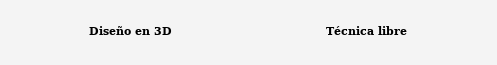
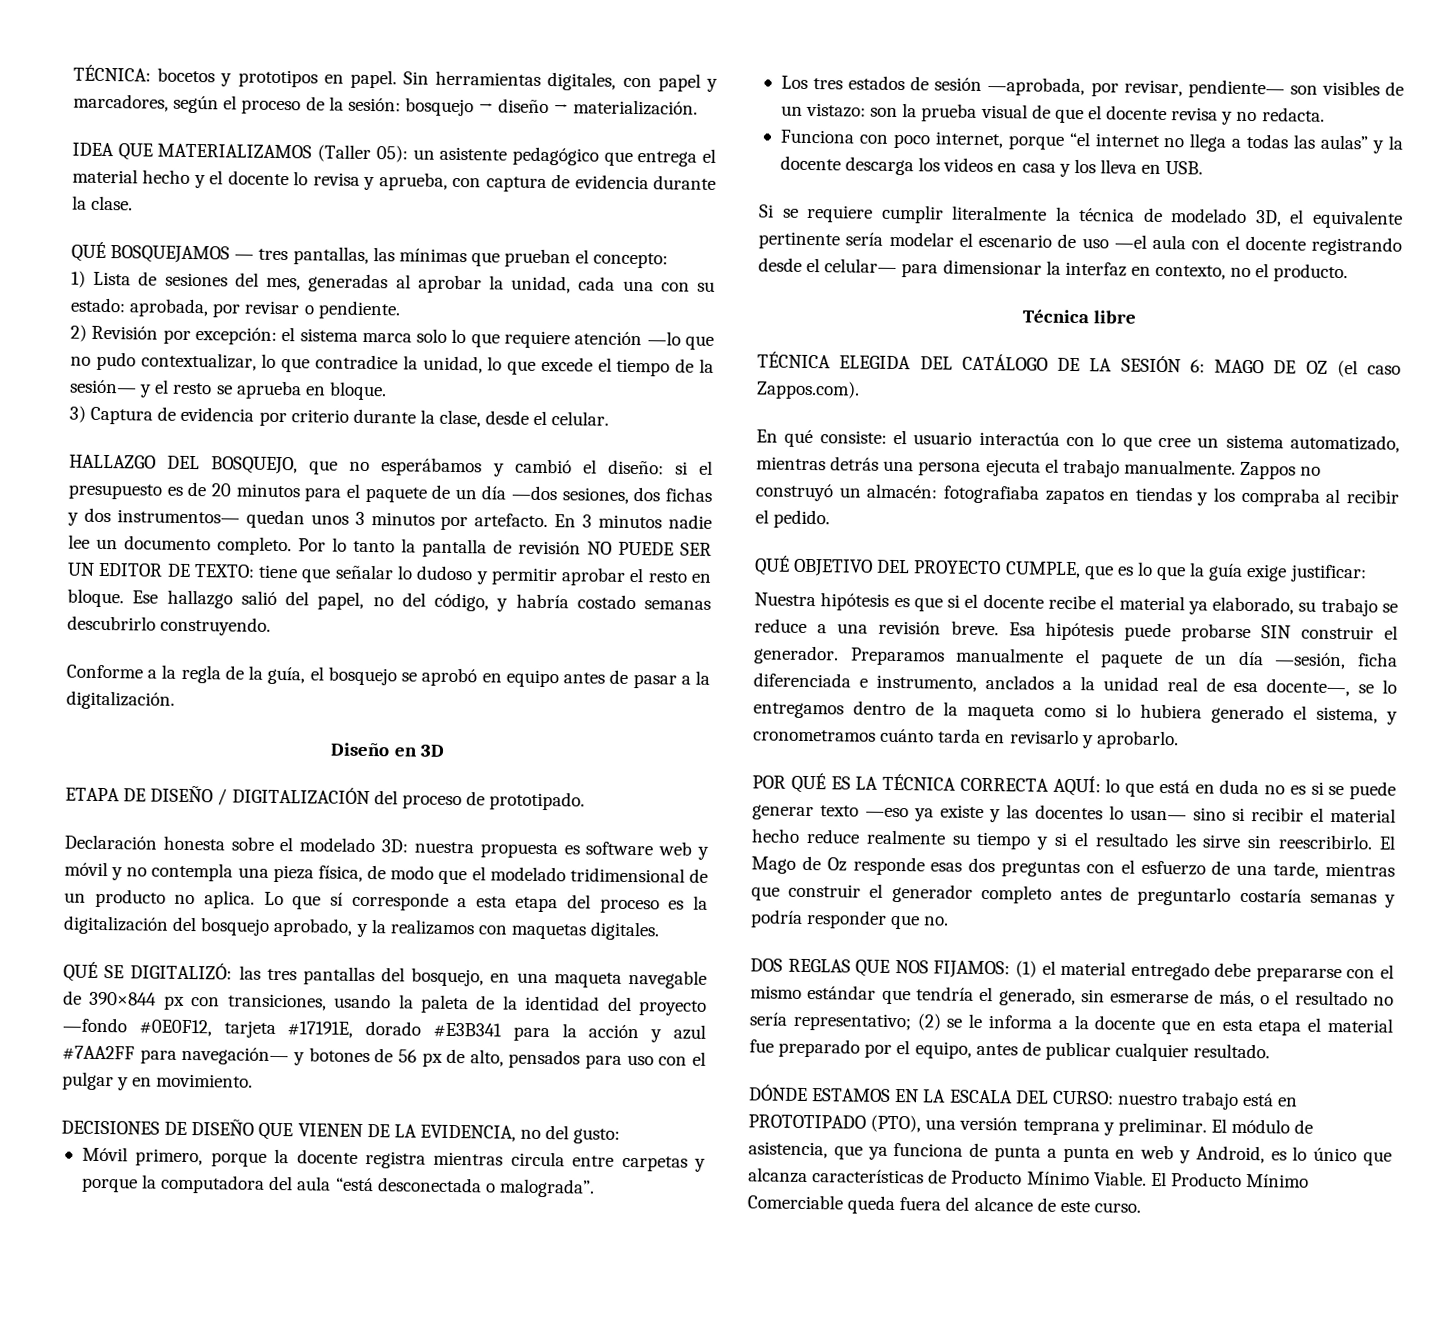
[89,26,172,35] [326,26,407,35] Diseño en 3D // Técnica libre -> [73,64,719,92] [73,93,699,117] [72,142,717,167] [72,168,716,193] [72,195,134,211] [71,241,669,269] [71,270,715,294] [70,297,401,320] [70,324,714,350] [70,351,715,377] [69,379,387,401] [69,405,610,428] [69,454,713,477] [68,481,712,504] [67,507,713,531] [68,534,712,558] [67,562,712,586] [67,588,711,612] [67,615,272,636] [66,664,710,689] [66,690,175,710] [330,742,445,757] [65,785,586,811] [64,834,710,860] [64,861,708,885] [64,888,708,914] [63,915,661,941] [63,961,707,989] [63,990,707,1016] [62,1017,706,1043] [62,1045,706,1069] [62,1071,254,1091] [61,1119,621,1144] [81,1146,706,1172] [80,1174,595,1198] [780,75,1404,99] [780,102,1325,125] [779,129,1404,154] [779,155,1204,177] [759,204,1403,229] [758,231,1402,256] [758,257,1349,283] [1021,309,1137,324] [757,351,1401,378] [756,380,860,400] [756,429,1400,453] [756,456,1322,480] [755,483,1399,507] [755,509,831,529] [754,555,1367,583] [754,592,1398,617] [754,618,1398,643] [753,645,1398,670] [753,672,1397,697] [753,700,1398,725] [753,728,1179,750] [752,772,1396,800] [752,804,1396,823] [751,828,1396,850] [751,855,1395,879] [751,883,1396,908] [750,909,950,930] [750,958,1394,983] [750,985,1394,1008] [749,1012,1393,1036] [749,1038,1271,1062] [749,1084,1299,1110] [748,1114,1314,1137] [748,1141,1392,1166] [748,1167,1310,1188] [747,1194,1141,1215] TÉCNICA: bocetos y prototipos en papel. Sin herramientas digitales, con papel y marcadores, según el proceso de la sesión: bosquejo → diseño → materialización. // IDEA QUE MATERIALIZAMOS (Taller 05): un asistente pedagógico que entrega el material hecho y el docente lo revisa y aprueba, con captura de evidencia durante la clase. // QUÉ BOSQUEJAMOS — tres pantallas, las mínimas que prueban el concepto: // 1) Lista de sesiones del mes, generadas al aprobar la unidad, cada una con su estado: aprobada, por revisar o pendiente. // 2) Revisión por excepción: el sistema marca solo lo que requiere atención —lo que no pudo contextualizar, lo que contradice la unidad, lo que excede el tiempo de la sesión— y el resto se aprueba en bloque. // 3) Captura de evidencia por criterio durante la clase, desde el celular. // HALLAZGO DEL BOSQUEJO, que no esperábamos y cambió el diseño: si el presupuesto es de 20 minutos para el paquete de un día —dos sesiones, dos fichas y dos instrumentos— quedan unos 3 minutos por artefacto. En 3 minutos nadie lee un documento completo. Por lo tanto la pantalla de revisión NO PUEDE SER UN EDITOR DE TEXTO: tiene que señalar lo dudoso y permitir aprobar el resto en bloque. Ese hallazgo salió del papel, no del código, y habría costado semanas descubrirlo construyendo. // Conforme a la regla de la guía, el bosquejo se aprobó en equipo antes de pasar a la digitalización. // Diseño en 3D // ETAPA DE DISEÑO / DIGITALIZACIÓN del proceso de prototipado. // Declaración honesta sobre el modelado 3D: nuestra propuesta es software web y móvil y no contempla una pieza física, de modo que el modelado tridimensional de un producto no aplica. Lo que sí corresponde a esta etapa del proceso es la digitalización del bosquejo aprobado, y la realizamos con maquetas digitales. // QUÉ SE DIGITALIZÓ: las tres pantallas del bosquejo, en una maqueta navegable de 390×844 px con transiciones, usando la paleta de la identidad del proyecto —fondo #0E0F12, tarjeta #17191E, dorado #E3B341 para la acción y azul #7AA2FF para navegación— y botones de 56 px de alto, pensados para uso con el pulgar y en movimiento. // DECISIONES DE DISEÑO QUE VIENEN DE LA EVIDENCIA, no del gusto: // Móvil primero, porque la docente registra mientras circula entre carpetas y porque la computadora del aula “está desconectada o malograda”. // Los tres estados de sesión —aprobada, por revisar, pendiente— son visibles de un vistazo: son la prueba visual de que el docente revisa y no redacta. // Funciona con poco internet, porque “el internet no llega a todas las aulas” y la docente descarga los videos en casa y los lleva en USB. // Si se requiere cumplir literalmente la técnica de modelado 3D, el equivalente pertinente sería modelar el escenario de uso —el aula con el docente registrando desde el celular— para dimensionar la interfaz en contexto, no el producto. // Técnica libre // TÉCNICA ELEGIDA DEL CATÁLOGO DE LA SESIÓN 6: MAGO DE OZ (el caso Zappos.com). // En qué consiste: el usuario interactúa con lo que cree un sistema automatizado, mientras detrás una persona ejecuta el trabajo manualmente. Zappos no construyó un almacén: fotografiaba zapatos en tiendas y los compraba al recibir el pedido. // QUÉ OBJETIVO DEL PROYECTO CUMPLE, que es lo que la guía exige justificar: // Nuestra hipótesis es que si el docente recibe el material ya elaborado, su trabajo se reduce a una revisión breve. Esa hipótesis puede probarse SIN construir el generador. Preparamos manualmente el paquete de un día —sesión, ficha diferenciada e instrumento, anclados a la unidad real de esa docente—, se lo entregamos dentro de la maqueta como si lo hubiera generado el sistema, y cronometramos cuánto tarda en revisarlo y aprobarlo. // POR QUÉ ES LA TÉCNICA CORRECTA AQUÍ: lo que está en duda no es si se puede generar texto —eso ya existe y las docentes lo usan— sino si recibir el material hecho reduce realmente su tiempo y si el resultado les sirve sin reescribirlo. El Mago de Oz responde esas dos preguntas con el esfuerzo de una tarde, mientras que construir el generador completo antes de preguntarlo costaría semanas y podría responder que no. // DOS REGLAS QUE NOS FIJAMOS: (1) el material entregado debe prepararse con el mismo estándar que tendría el generado, sin esmerarse de más, o el resultado no sería representativo; (2) se le informa a la docente que en esta etapa el material fue preparado por el equipo, antes de publicar cualquier resultado. // DÓNDE ESTAMOS EN LA ESCALA DEL CURSO: nuestro trabajo está en PROTOTIPADO (PTO), una versión temprana y preliminar. El módulo de asistencia, que ya funciona de punta a punta en web y Android, es lo único que alcanza características de Producto Mínimo Viable. El Producto Mínimo Comerciable queda fuera del alcance de este curso.

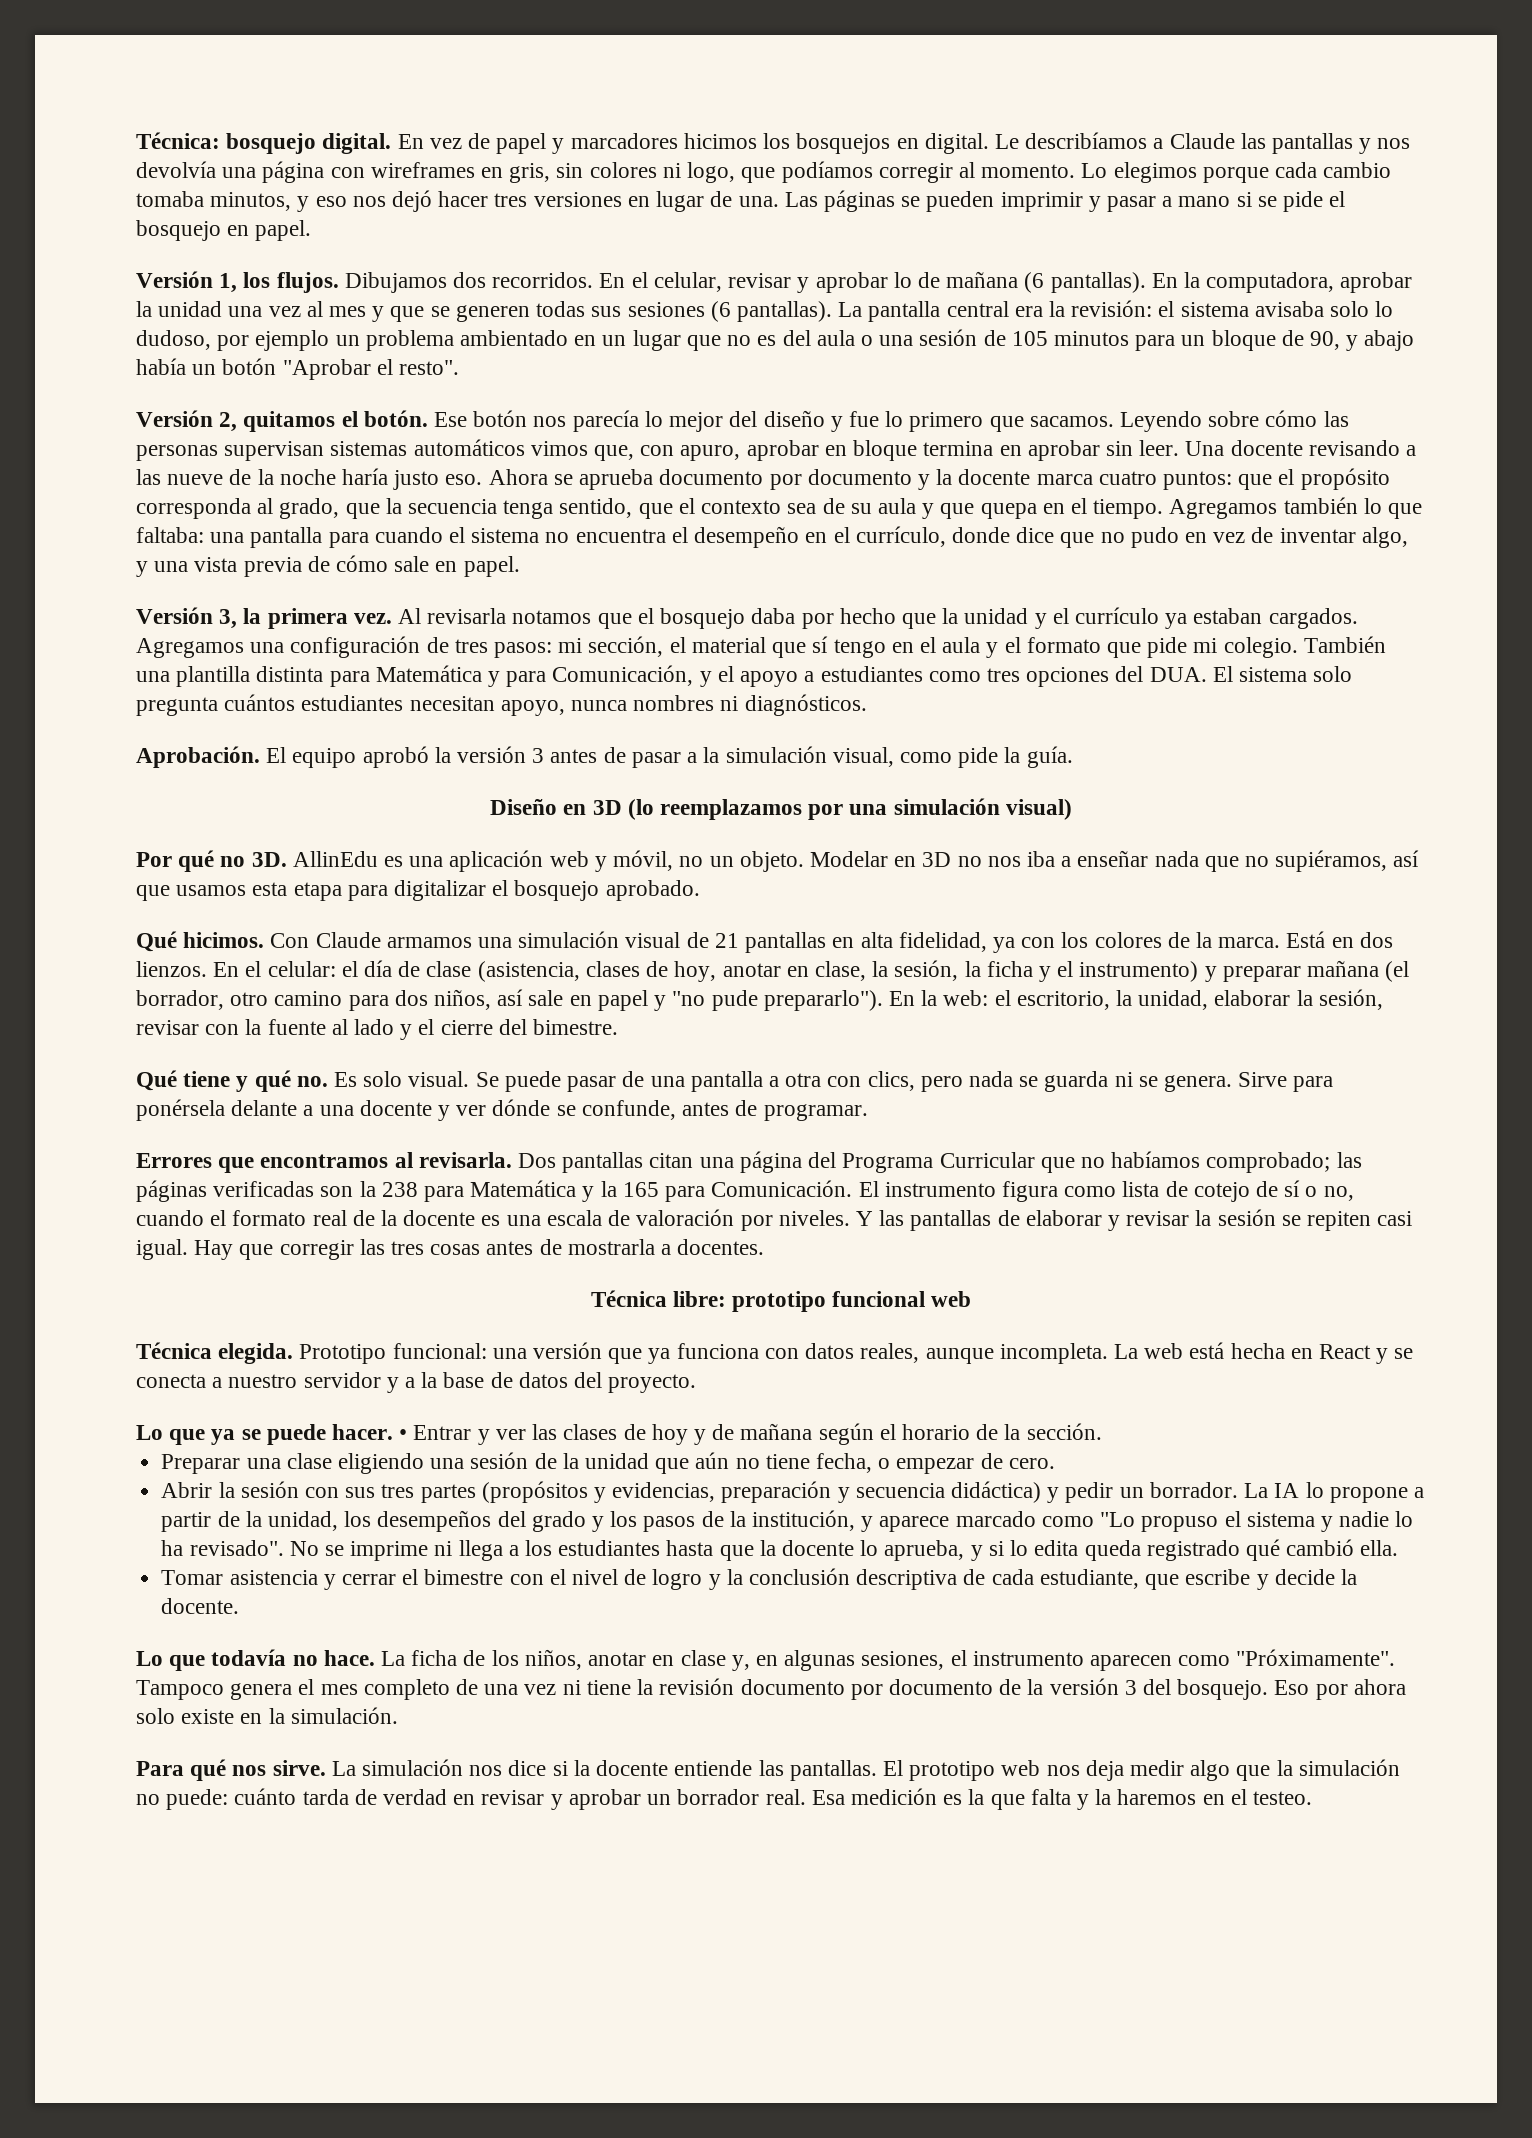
[73,64,719,92] [73,93,699,117] [72,142,717,167] [72,168,716,193] [72,195,134,211] [71,241,669,269] [71,270,715,294] [70,297,401,320] [70,324,714,350] [70,351,715,377] [69,379,387,401] [69,405,610,428] [69,454,713,477] [68,481,712,504] [67,507,713,531] [68,534,712,558] [67,562,712,586] [67,588,711,612] [67,615,272,636] [66,664,559,688] TÉCNICA: bocetos y prototipos en papel. Sin herramientas digitales, con papel y marcadores, según el proceso de la sesión: bosquejo → diseño → materialización. // IDEA QUE MATERIALIZAMOS (Taller 05): un asistente pedagógico que entrega el material hecho y el docente lo revisa y aprueba, con captura de evidencia durante la clase. // QUÉ BOSQUEJAMOS — tres pantallas, las mínimas que prueban el concepto: // 1) Lista de sesiones del mes, generadas al aprobar la unidad, cada una con su estado: aprobada, por revisar o pendiente. // 2) Revisión por excepción: el sistema marca solo lo que requiere atención —lo que no pudo contextualizar, lo que contradice la unidad, lo que excede el tiempo de la sesión— y el resto se aprueba en bloque. // 3) Captura de evidencia por criterio durante la clase, desde el celular. // HALLAZGO DEL BOSQUEJO, que no esperábamos y cambió el diseño: si el presupuesto es de 20 minutos para el paquete de un día —dos sesiones, dos fichas y dos instrumentos— quedan unos 3 minutos por artefacto. En 3 minutos nadie lee un documento completo. Por lo tanto la pantalla de revisión NO PUEDE SER UN EDITOR DE TEXTO: tiene que señalar lo dudoso y permitir aprobar el resto en bloque. Ese hallazgo salió del papel, no del código, y habría costado semanas descubrirlo construyendo. // Conforme a la regla de la guía, el bosquejo se aprobó en equipo -> [136,132,1411,154] [136,161,1392,183] [136,190,1346,212] [136,220,312,241] [136,271,1413,293] [136,300,1394,322] [136,329,1415,351] [136,358,460,380] [136,410,1349,432] [136,439,1416,461] [136,468,1390,490] [136,497,1423,519] [136,526,1408,548] [136,555,520,577] [136,607,1358,629] [136,636,1386,658] [136,665,1353,687] [136,694,867,716] [136,746,545,768] Técnica: bosquejo digital. En vez de papel y marcadores hicimos los bosquejos en digital. Le describíamos a Claude las pantallas y nos devolvía una página con wireframes en gris, sin colores ni logo, que podíamos corregir al momento. Lo elegimos porque cada cambio tomaba minutos, y eso nos dejó hacer tres versiones en lugar de una. Las páginas se pueden imprimir y pasar a mano si se pide el bosquejo en papel. // Versión 1, los flujos. Dibujamos dos recorridos. En el celular, revisar y aprobar lo de mañana (6 pantallas). En la computadora, aprobar la unidad una vez al mes y que se generen todas sus sesiones (6 pantallas). La pantalla central era la revisión: el sistema avisaba solo lo dudoso, por ejemplo un problema ambientado en un lugar que no es del aula o una sesión de 105 minutos para un bloque de 90, y abajo había un botón "Aprobar el resto". // Versión 2, quitamos el botón. Ese botón nos parecía lo mejor del diseño y fue lo primero que sacamos. Leyendo sobre cómo las personas supervisan sistemas automáticos vimos que, con apuro, aprobar en bloque termina en aprobar sin leer. Una docente revisando a las nueve de la noche haría justo eso. Ahora se aprueba documento por documento y la docente marca cuatro puntos: que el propósito corresponda al grado, que la secuencia tenga sentido, que el contexto sea de su aula y que quepa en el tiempo. Agregamos también lo que faltaba: una pantalla para cuando el sistema no encuentra el desempeño en el currículo, donde dice que no pudo en vez de inventar algo, y una vista previa de cómo sale en papel. // Versión 3, la primera vez. Al revisarla notamos que el bosquejo daba por hecho que la unidad y el currículo ya estaban cargados. Agregamos una configuración de tres pasos: mi sección, el material que sí tengo en el aula y el formato que pide mi colegio. También una plantilla distinta para Matemática y para Comunicación, y el apoyo a estudiantes como tres opciones del DUA. El sistema solo pregunta cuántos estudiantes necesitan apoyo, nunca nombres ni diagnósticos. // Aprobación. El equipo aprobó la versión 3
[66,690,175,710] [330,742,445,757] [65,785,586,811] [64,834,710,860] [64,861,708,885] [64,888,708,914] [63,915,661,941] [63,961,707,989] [63,990,707,1016] [62,1017,706,1043] [62,1045,706,1069] [62,1071,254,1091] [61,1119,621,1144] [81,1146,706,1172] [80,1174,595,1198] [780,75,1404,99] [780,102,1325,125] [779,129,1404,154] [779,155,1204,177] [759,204,1403,229] [758,231,1402,256] [758,257,1349,283] [1021,309,1137,324] [757,351,1401,378] [756,380,860,400] [756,429,1400,453] [756,456,1322,480] [755,483,1399,507] [755,509,831,529] [754,555,1367,583] [754,592,1398,617] [754,618,1398,643] [753,645,1398,670] [753,672,1397,697] [753,700,1398,725] [753,728,1179,750] [752,772,1396,800] [752,804,1396,823] [751,828,1396,850] [751,855,1395,879] [751,883,1396,908] [750,909,950,930] [750,958,1394,983] [750,985,1394,1008] [749,1012,1393,1036] [749,1038,1271,1062] [749,1084,1299,1110] [748,1114,1314,1137] [748,1141,1392,1166] [748,1167,1310,1188] [747,1194,1141,1215] digitalización. // Diseño en 3D // ETAPA DE DISEÑO / DIGITALIZACIÓN del proceso de prototipado. // Declaración honesta sobre el modelado 3D: nuestra propuesta es software web y móvil y no contempla una pieza física, de modo que el modelado tridimensional de un producto no aplica. Lo que sí corresponde a esta etapa del proceso es la digitalización del bosquejo aprobado, y la realizamos con maquetas digitales. // QUÉ SE DIGITALIZÓ: las tres pantallas del bosquejo, en una maqueta navegable de 390×844 px con transiciones, usando la paleta de la identidad del proyecto —fondo #0E0F12, tarjeta #17191E, dorado #E3B341 para la acción y azul #7AA2FF para navegación— y botones de 56 px de alto, pensados para uso con el pulgar y en movimiento. // DECISIONES DE DISEÑO QUE VIENEN DE LA EVIDENCIA, no del gusto: // Móvil primero, porque la docente registra mientras circula entre carpetas y porque la computadora del aula “está desconectada o malograda”. // Los tres estados de sesión —aprobada, por revisar, pendiente— son visibles de un vistazo: son la prueba visual de que el docente revisa y no redacta. // Funciona con poco internet, porque “el internet no llega a todas las aulas” y la docente descarga los videos en casa y los lleva en USB. // Si se requiere cumplir literalmente la técnica de modelado 3D, el equivalente pertinente sería modelar el escenario de uso —el aula con el docente registrando desde el celular— para dimensionar la interfaz en contexto, no el producto. // Técnica libre // TÉCNICA ELEGIDA DEL CATÁLOGO DE LA SESIÓN 6: MAGO DE OZ (el caso Zappos.com). // En qué consiste: el usuario interactúa con lo que cree un sistema automatizado, mientras detrás una persona ejecuta el trabajo manualmente. Zappos no construyó un almacén: fotografiaba zapatos en tiendas y los compraba al recibir el pedido. // QUÉ OBJETIVO DEL PROYECTO CUMPLE, que es lo que la guía exige justificar: // Nuestra hipótesis es que si el docente recibe el material ya elaborado, su trabajo se reduce a una revisión breve. Esa hipótesis puede probarse SIN construir el generador. Preparamos manualmente el paquete de un día —sesión, ficha diferenciada e instrumento, anclados a la unidad real de esa docente—, se lo entregamos dentro de la maqueta como si lo hubiera generado el sistema, y cronometramos cuánto tarda en revisarlo y aprobarlo. // POR QUÉ ES LA TÉCNICA CORRECTA AQUÍ: lo que está en duda no es si se puede generar texto —eso ya existe y las docentes lo usan— sino si recibir el material hecho reduce realmente su tiempo y si el resultado les sirve sin reescribirlo. El Mago de Oz responde esas dos preguntas con el esfuerzo de una tarde, mientras que construir el generador completo antes de preguntarlo costaría semanas y podría responder que no. // DOS REGLAS QUE NOS FIJAMOS: (1) el material entregado debe prepararse con el mismo estándar que tendría el generado, sin esmerarse de más, o el resultado no sería representativo; (2) se le informa a la docente que en esta etapa el material fue preparado por el equipo, antes de publicar cualquier resultado. // DÓNDE ESTAMOS EN LA ESCALA DEL CURSO: nuestro trabajo está en PROTOTIPADO (PTO), una versión temprana y preliminar. El módulo de asistencia, que ya funciona de punta a punta en web y Android, es lo único que alcanza características de Producto Mínimo Viable. El Producto Mínimo Comerciable queda fuera del alcance de este curso. -> [725,746,1073,768] [490,798,1072,820] [136,850,1420,872] [136,880,700,901] [136,931,1393,953] [136,960,1410,982] [136,989,1383,1011] [136,1019,619,1040] [136,1070,1334,1092] [136,1099,868,1121] [136,1151,1362,1173] [136,1180,1354,1202] [136,1209,1413,1231] [136,1239,765,1260] [590,1290,972,1312] [136,1342,1414,1364] [136,1372,697,1393] [136,1423,1102,1445] [161,1452,1055,1474] [161,1481,1424,1503] [161,1510,1414,1532] [161,1539,1399,1561] [161,1568,1357,1590] [161,1598,240,1614] [136,1649,1396,1671] [136,1678,1406,1700] [136,1707,398,1724] [136,1759,1400,1781] [136,1788,1313,1810] simulación visual, como pide la guía. // Diseño en 3D (lo reemplazamos por una simulación visual) // Por qué no 3D. AllinEdu es una aplicación web y móvil, no un objeto. Modelar en 3D no nos iba a enseñar nada que no supiéramos, así que usamos esta etapa para digitalizar el bosquejo aprobado. // Qué hicimos. Con Claude armamos una simulación visual de 21 pantallas en alta fidelidad, ya con los colores de la marca. Está en dos lienzos. En el celular: el día de clase (asistencia, clases de hoy, anotar en clase, la sesión, la ficha y el instrumento) y preparar mañana (el borrador, otro camino para dos niños, así sale en papel y "no pude prepararlo"). En la web: el escritorio, la unidad, elaborar la sesión, revisar con la fuente al lado y el cierre del bimestre. // Qué tiene y qué no. Es solo visual. Se puede pasar de una pantalla a otra con clics, pero nada se guarda ni se genera. Sirve para ponérsela delante a una docente y ver dónde se confunde, antes de programar. // Errores que encontramos al revisarla. Dos pantallas citan una página del Programa Curricular que no habíamos comprobado; las páginas verificadas son la 238 para Matemática y la 165 para Comunicación. El instrumento figura como lista de cotejo de sí o no, cuando el formato real de la docente es una escala de valoración por niveles. Y las pantallas de elaborar y revisar la sesión se repiten casi igual. Hay que corregir las tres cosas antes de mostrarla a docentes. // Técnica libre: prototipo funcional web // Técnica elegida. Prototipo funcional: una versión que ya funciona con datos reales, aunque incompleta. La web está hecha en React y se conecta a nuestro servidor y a la base de datos del proyecto. // Lo que ya se puede hacer. • Entrar y ver las clases de hoy y de mañana según el horario de la sección. // Preparar una clase eligiendo una sesión de la unidad que aún no tiene fecha, o empezar de cero. // Abrir la sesión con sus tres partes (propósitos y evidencias, preparación y secuencia didáctica) y pedir un borrador. La IA lo propone a partir de la unidad, los desempeños del grado y los pasos de la institución, y aparece marcado como "Lo propuso el sistema y nadie lo ha revisado". No se imprime ni llega a los estudiantes hasta que la docente lo aprueba, y si lo edita queda registrado qué cambió ella. // Tomar asistencia y cerrar el bimestre con el nivel de logro y la conclusión descriptiva de cada estudiante, que escribe y decide la docente. // Lo que todavía no hace. La ficha de los niños, anotar en clase y, en algunas sesiones, el instrumento aparecen como "Próximamente". Tampoco genera el mes completo de una vez ni tiene la revisión documento por documento de la versión 3 del bosquejo. Eso por ahora solo existe en la simulación. // Para qué nos sirve. La simulación nos dice si la docente entiende las pantallas. El prototipo web nos deja medir algo que la simulación no puede: cuánto tarda de verdad en revisar y aprobar un borrador real. Esa medición es la que falta y la haremos en el testeo.

